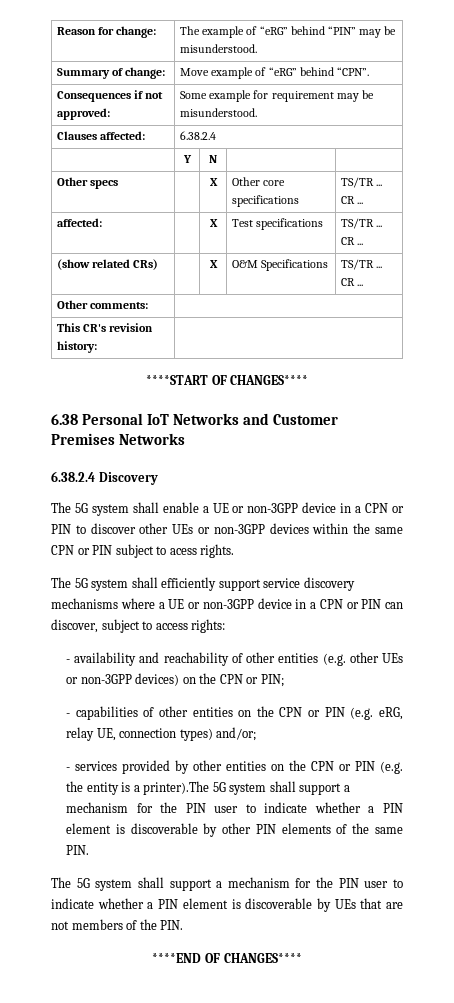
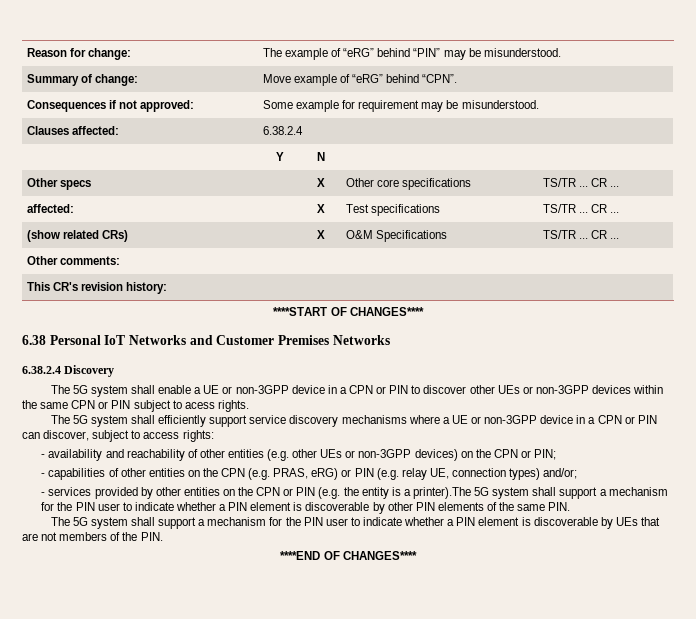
[308,707,404,720] or PIN (e.g. eRG, -> [248,468,399,480] (e.g. PRAS, eRG) or PIN (e.g.

